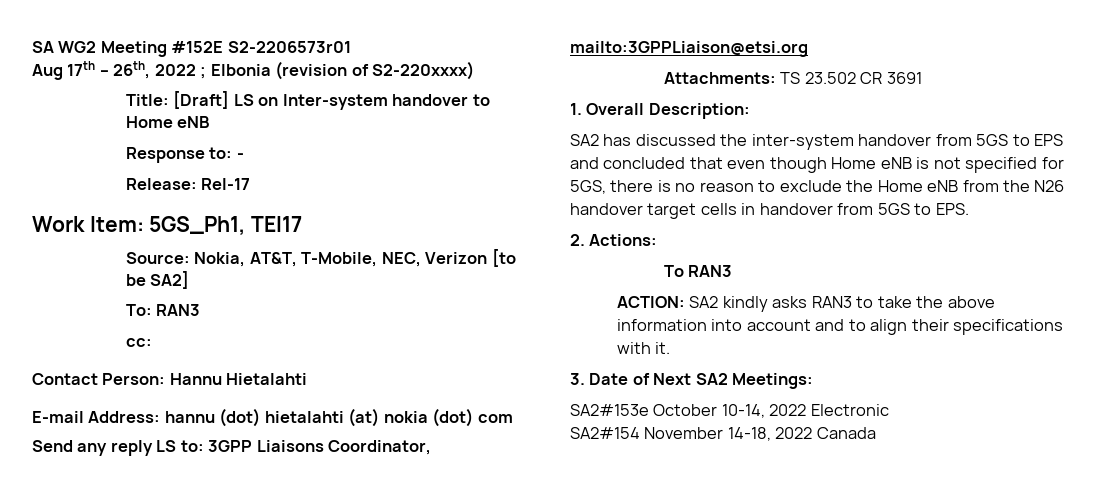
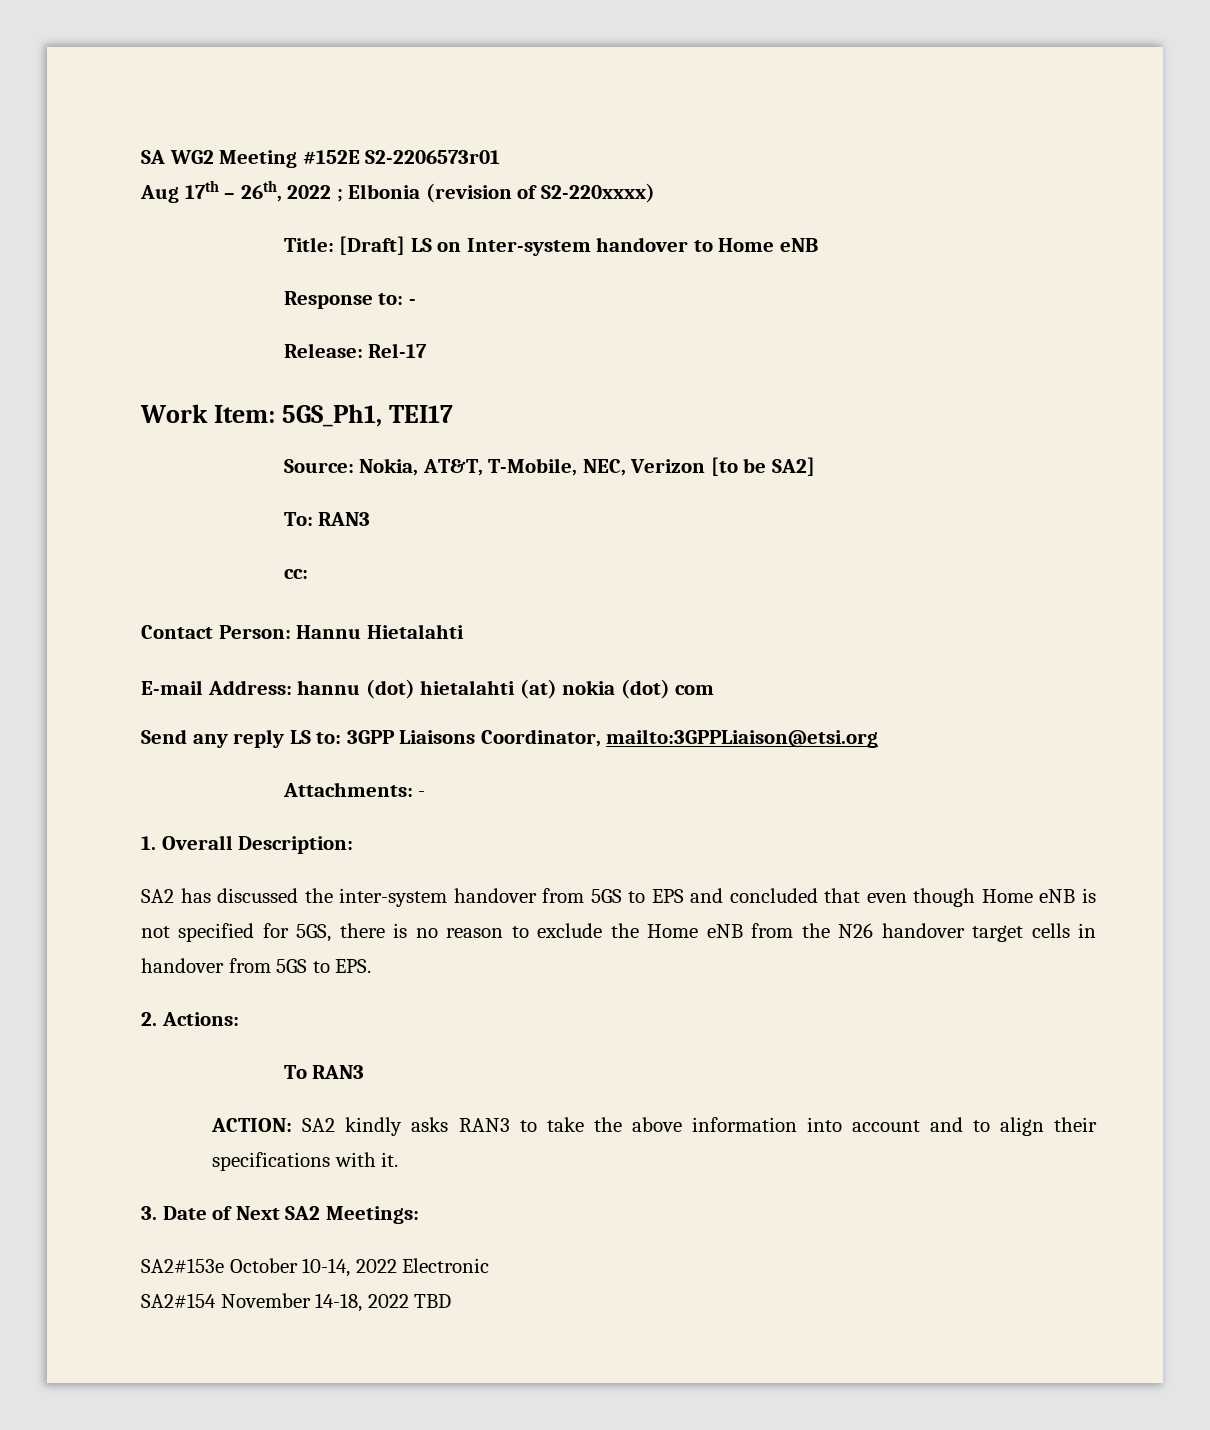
[780,72,922,84] TS 23.502 CR 3691 -> [418,791,426,797] -
[816,427,876,439] Canada -> [414,1294,452,1308] TBD

